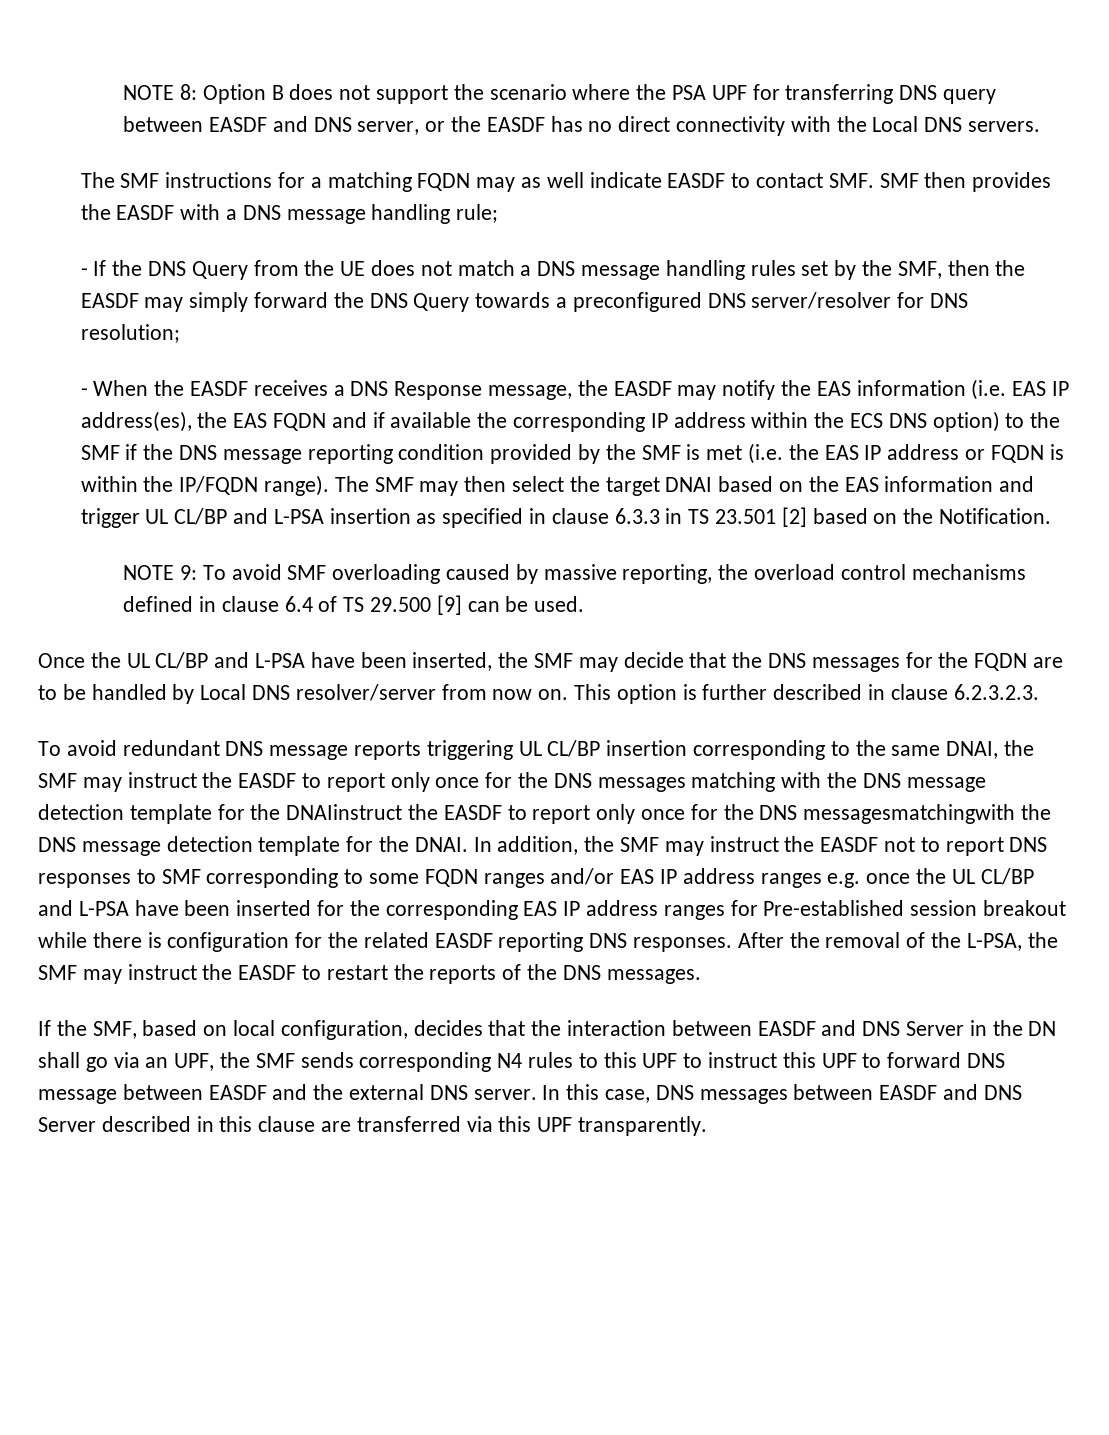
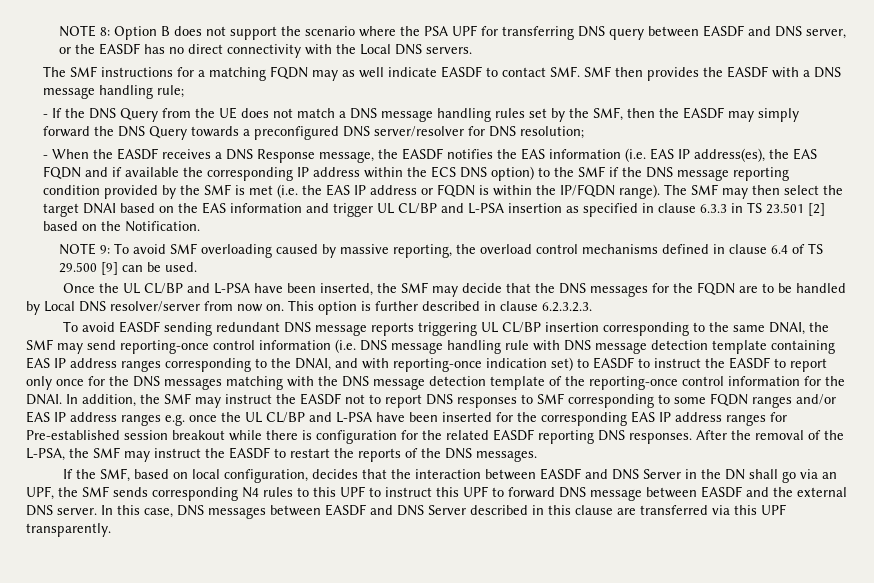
[677,380,776,400] may notify -> [446,149,493,159] notifies
(117, 748) none -> [119,321,213,336] EASDF sending
(122, 784) none -> [87,339,835,354] [26,357,650,372] send reporting-once control information (i.e. DNS message handling rule with DNS message detection template containing EAS IP address ranges corresponding to the DNAI, and with reporting-once indication set) to EASDF to
[217,804,1052,824] [38,836,341,856] for the DNAIinstruct the EASDF to report only once for the DNS messagesmatchingwith the DNS message detection template -> [549,376,800,390] of the reporting-once control information

